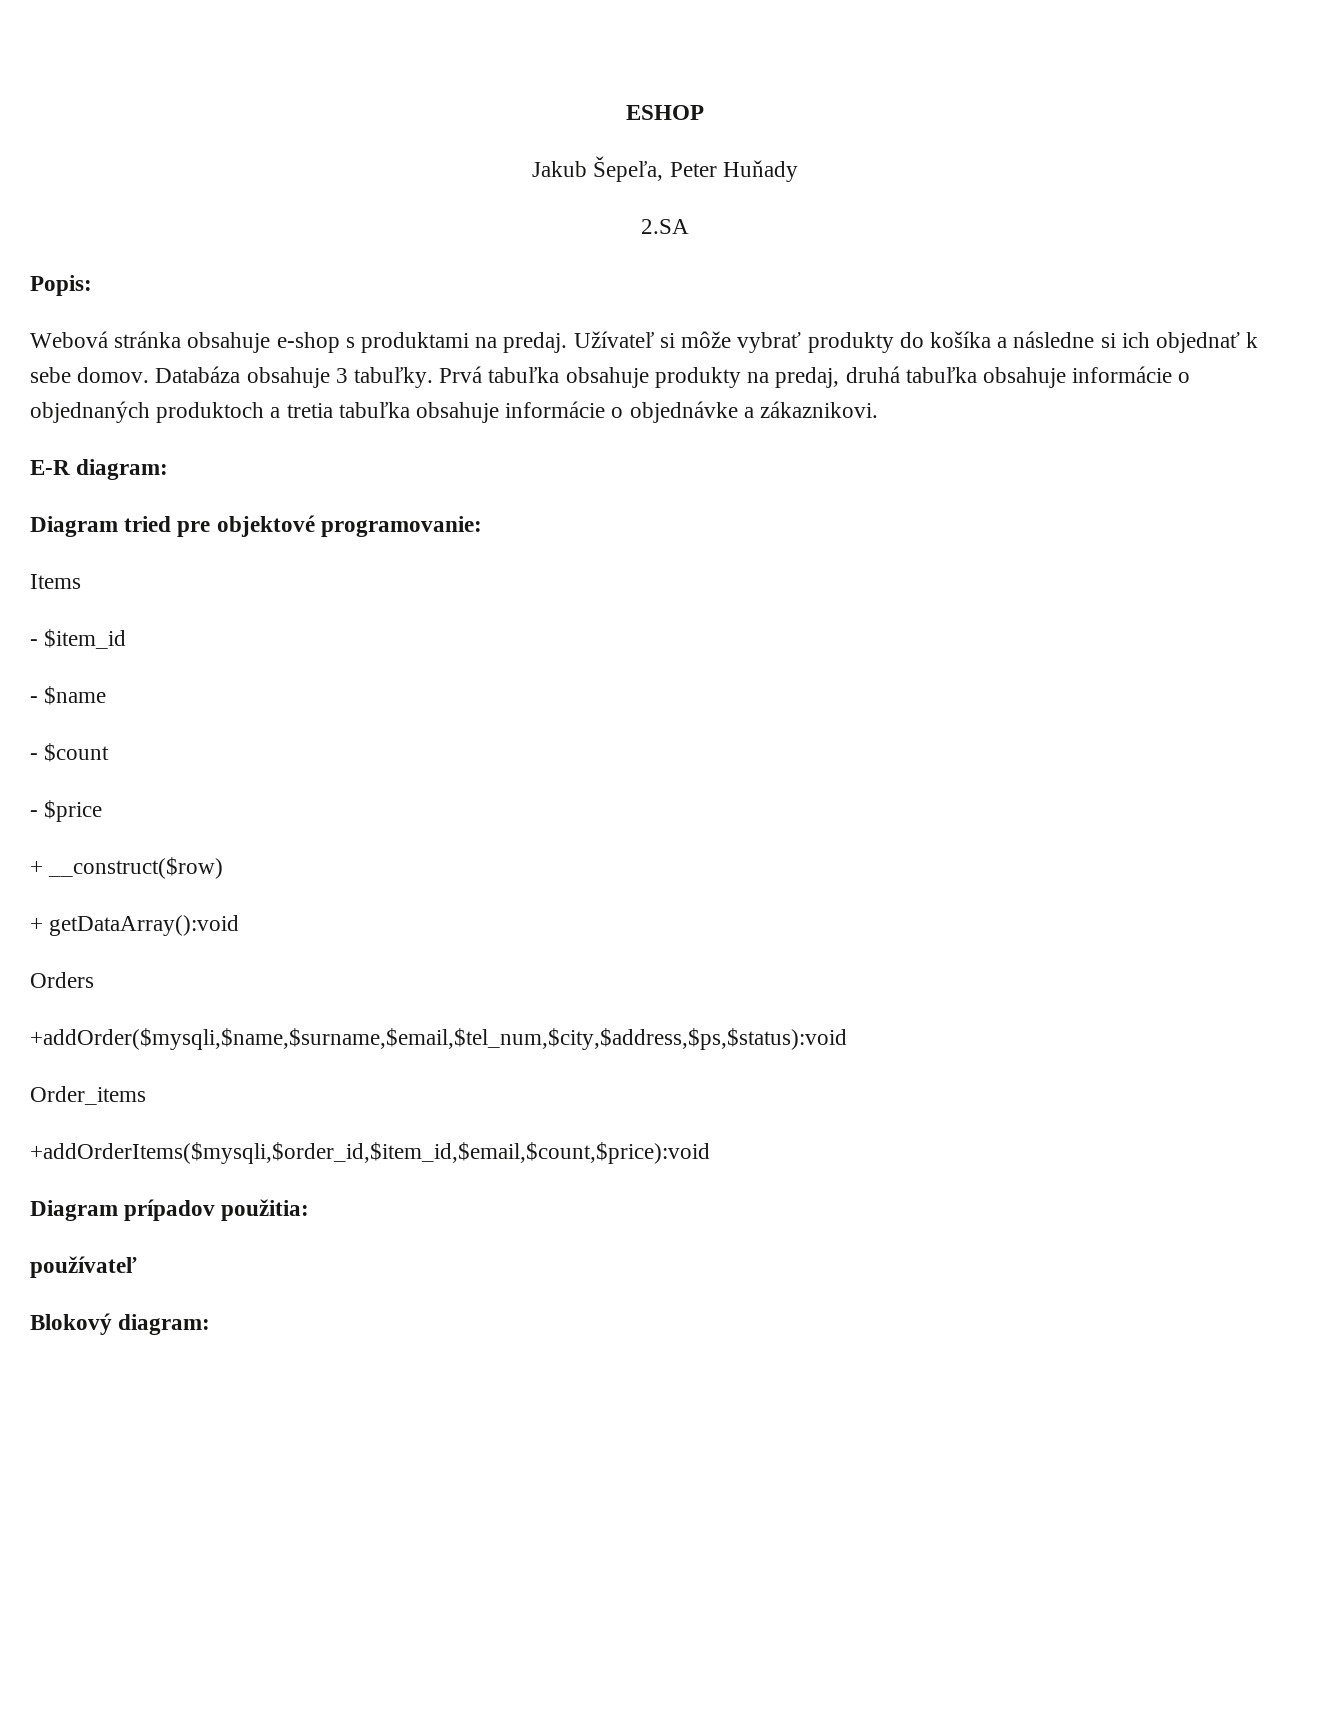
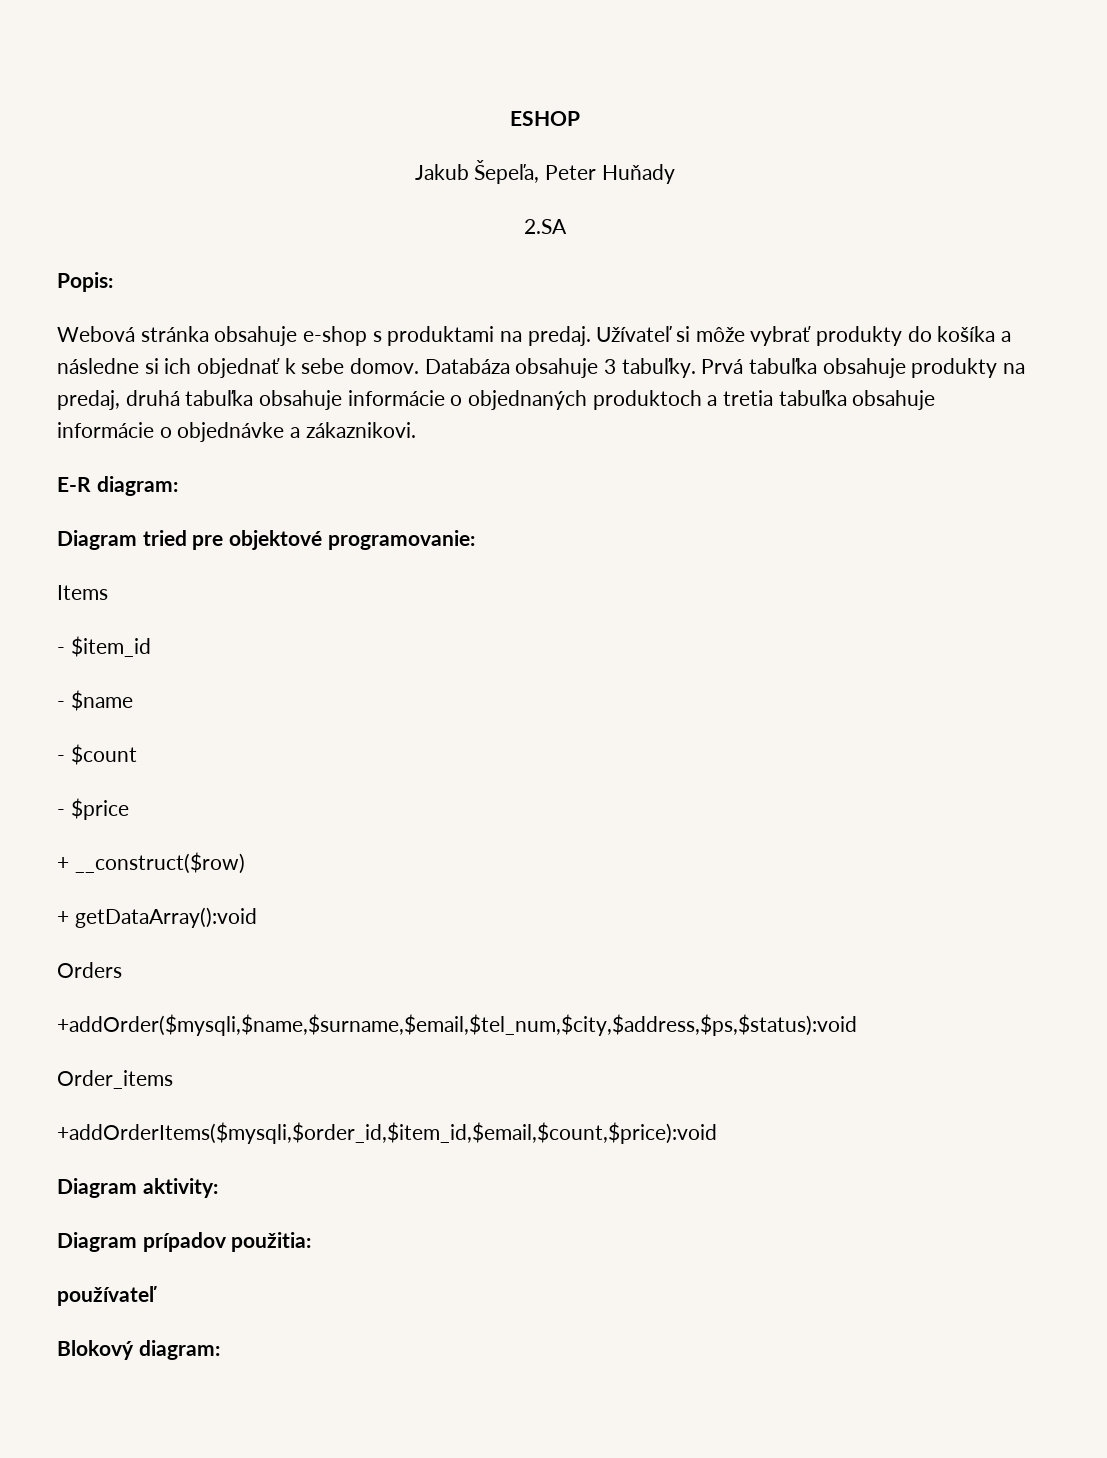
(710, 1153) none -> [57,1178,218,1198] // Diagram aktivity:

